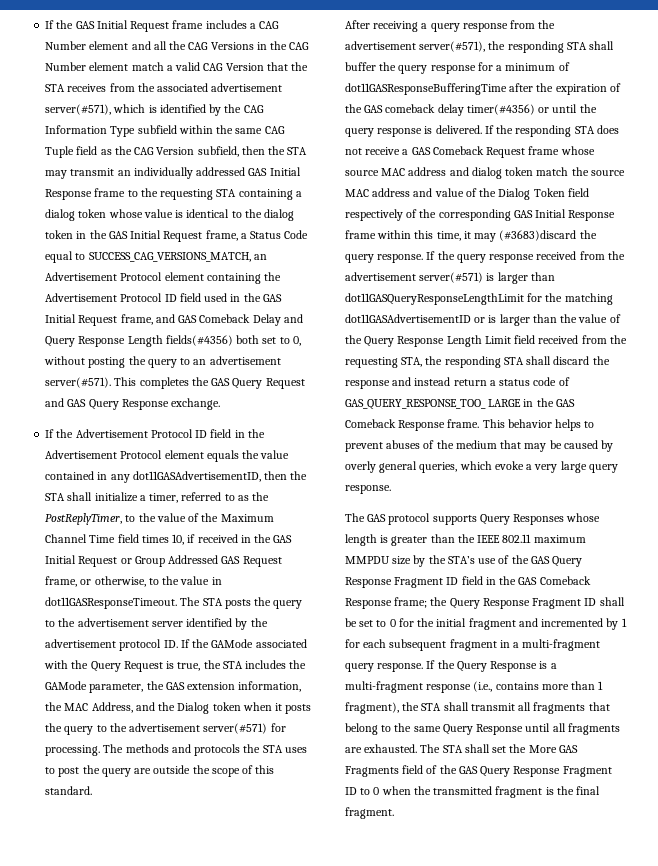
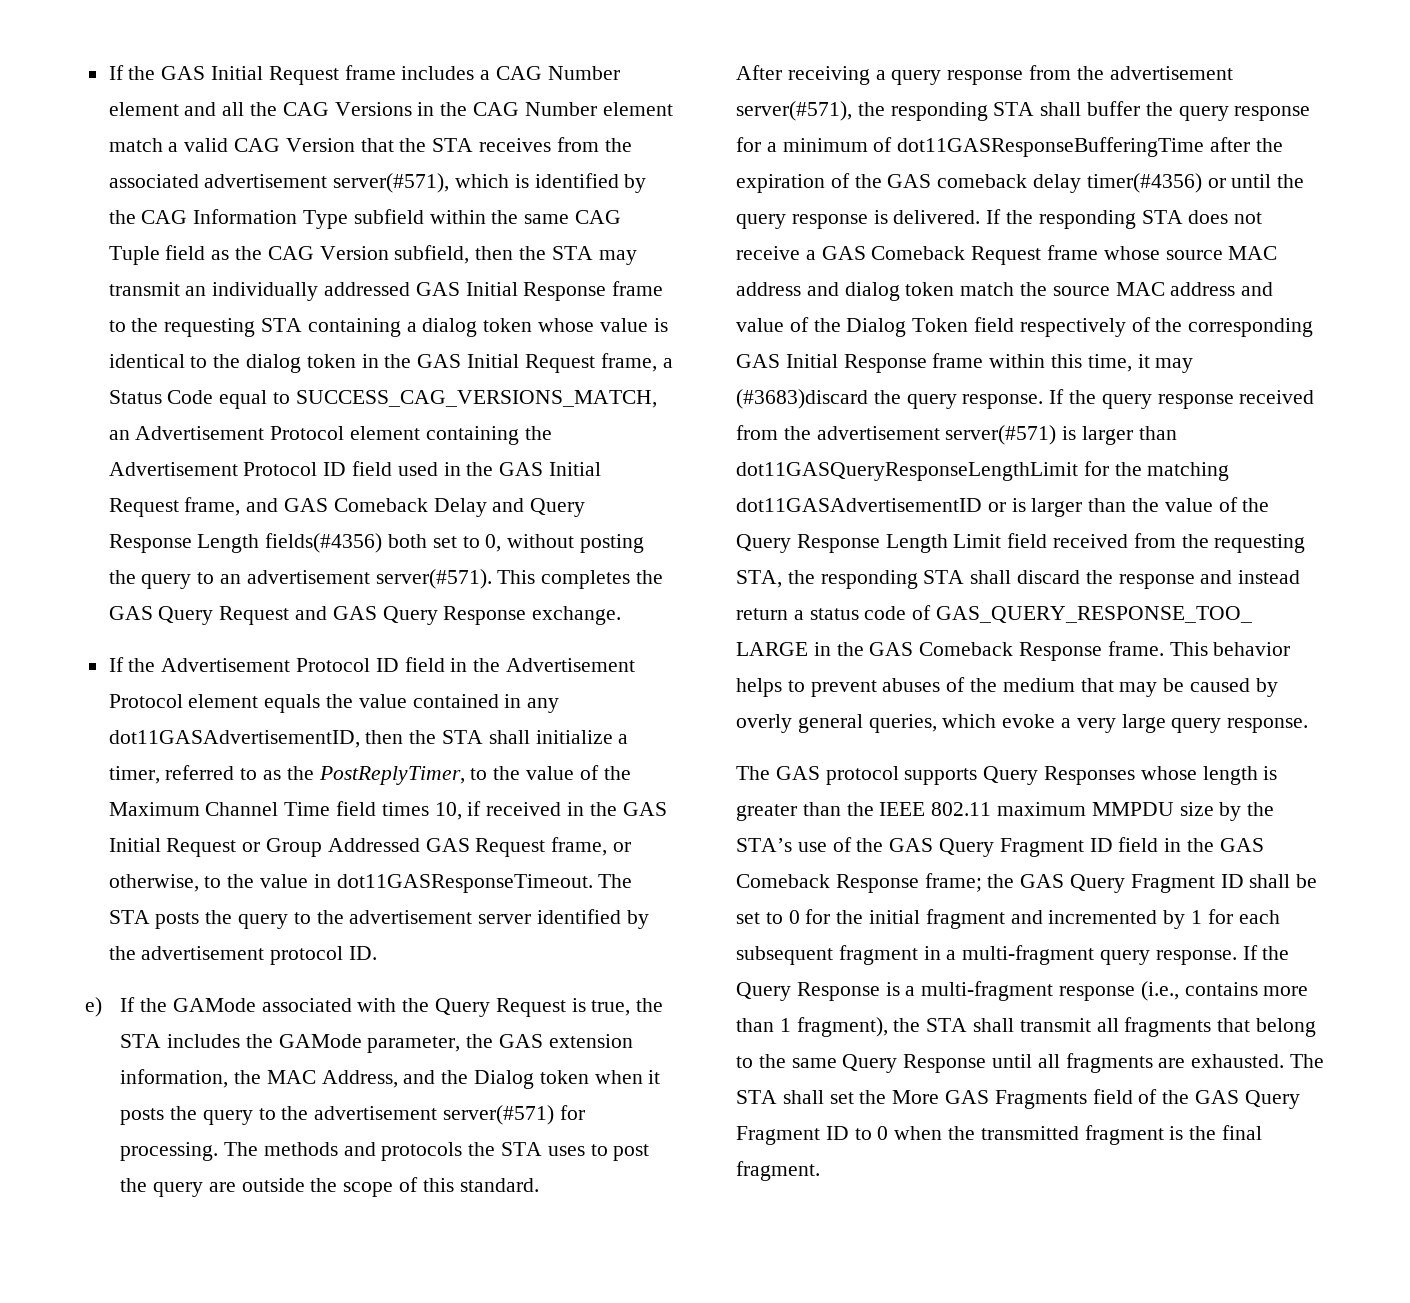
(178, 644) none -> [85,997,102,1017] // e)
[345,577,392,588] Response -> (995, 847) none
[449,598,530,609] Query Response -> [1020,874,1126,893] GAS Query
[513,766,561,777] Response -> (1300, 1099) none

